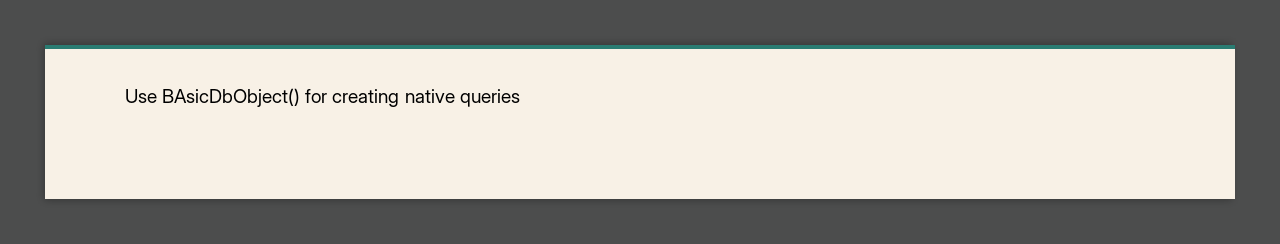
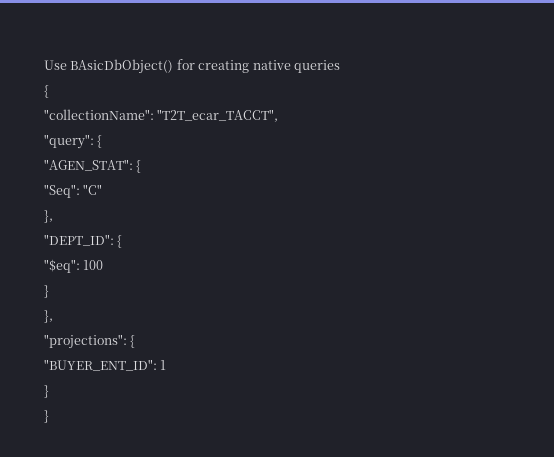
(520, 98) none -> [44,85,49,98] [44,109,279,122] [44,134,103,149] [44,159,142,173] [44,184,103,198] [44,210,53,223] [44,234,123,248] [44,259,104,273] [44,285,49,298] [44,310,53,323] [44,334,136,349] [44,359,167,371] [44,385,49,398] [44,410,49,423] // { // "collectionName": "T2T_ecar_TACCT", // "query": { // "AGEN_STAT": { // "Seq": "C" // }, // "DEPT_ID": { // "$eq": 100 // } // }, // "projections": { // "BUYER_ENT_ID": 1 // } // }

